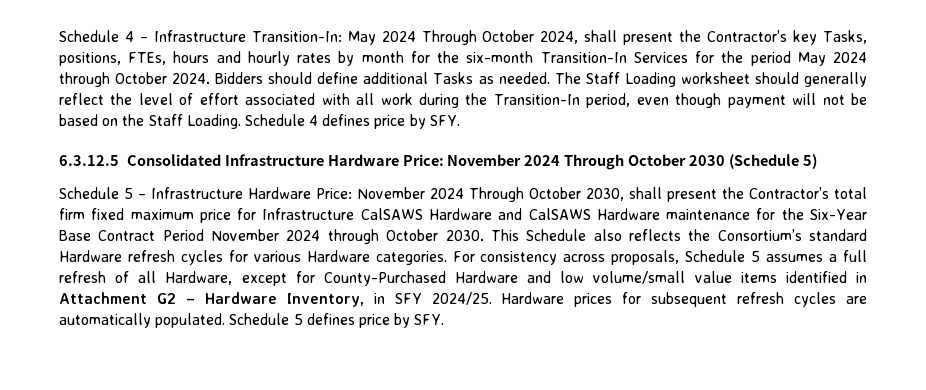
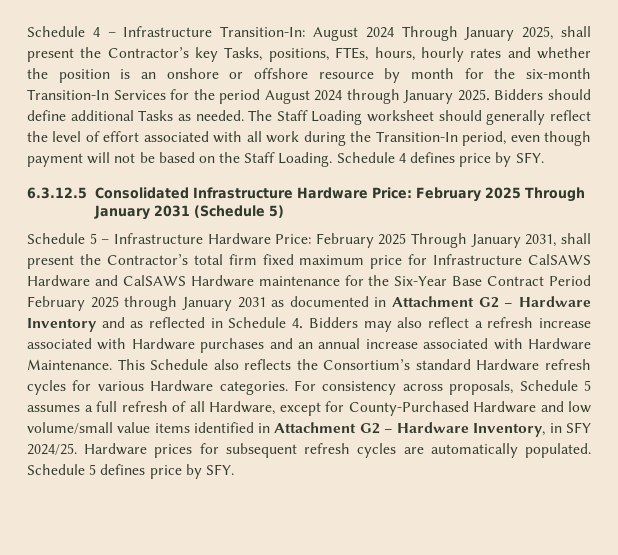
[347,30,579,45] May 2024 Through October 2024, -> [313,26,554,41] August 2024 Through January 2025,
[173,51,332,66] hours and hourly rates -> [374,47,591,62] [27,68,374,83] hours, hourly rates and whether the position is an onshore or offshore resource
[797,52,868,66] [59,72,211,87] May 2024 through October 2024. -> [264,89,490,104] August 2024 through January 2025.
[447,154,726,170] November 2024 Through October 2030 -> [415,187,585,202] [93,205,190,220] February 2025 Through January 2031
[357,187,624,202] November 2024 Through October 2030, -> [315,233,557,248] February 2025 Through January 2031,
[211,229,484,244] November 2024 through October 2030. -> [27,296,591,311] [27,317,591,332] [27,338,591,353] [27,359,112,370] February 2025 through January 2031 as documented in Attachment G2 – Hardware Inventory and as reflected in Schedule 4. Bidders may also reflect a refresh increase associated with Hardware purchases and an annual increase associated with Hardware Maintenance.

